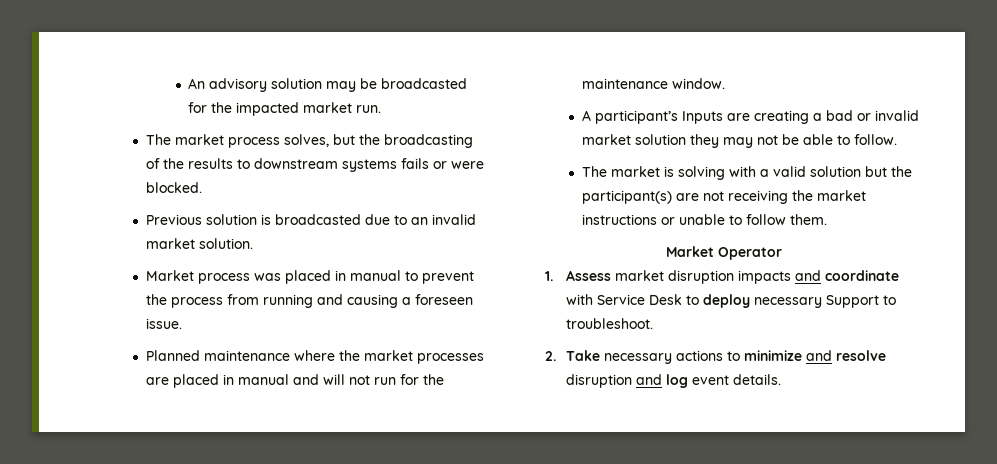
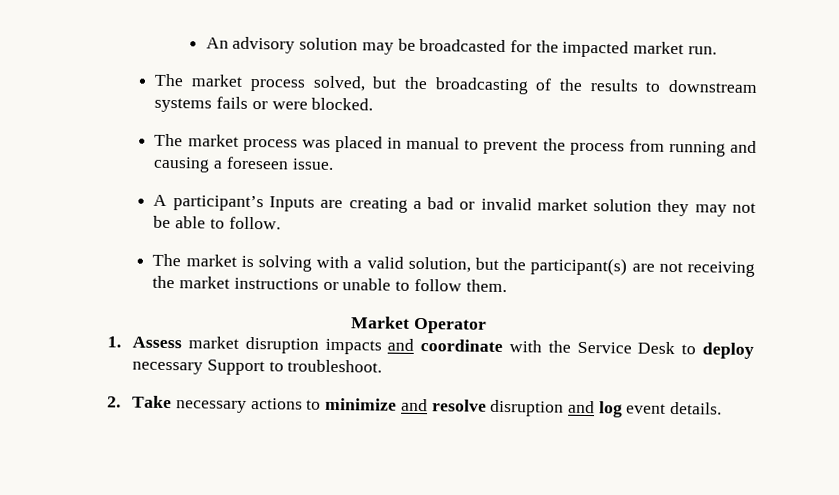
[283,134,329,147] solves, -> [312,75,366,92] solved,
[145,214,476,225] [145,238,253,249] [145,270,194,281] Previous solution is broadcasted due to an invalid market solution. // Market -> [154,133,239,147] The market
[145,350,484,364] [145,374,444,388] [581,78,725,89] // Planned maintenance where the market processes are placed in manual and will not run for the maintenance window. -> (334, 164) none
[809,166,861,177] solution -> [407,256,471,273] solution,
(594, 299) none -> [547,340,571,353] the

